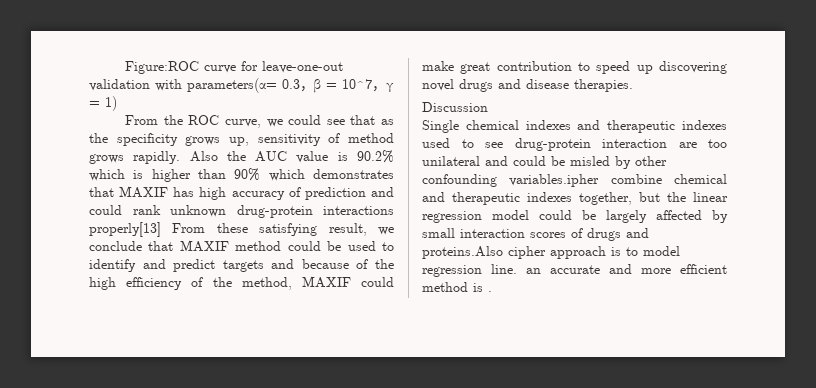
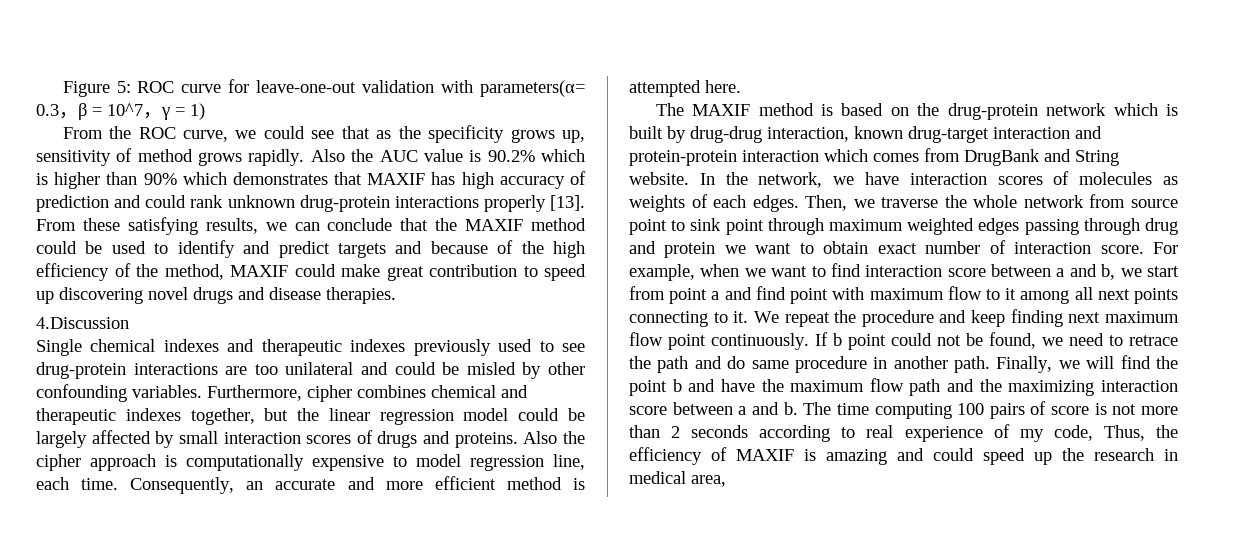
[125,61,200,74] Figure:ROC -> [62,81,175,97] Figure 5: ROC
[89,222,161,237] properly[13] -> [483,195,585,212] properly [13].
[328,223,394,236] result, we -> [205,218,320,234] results, we can
(174, 246) none -> [435,218,458,231] the
[422,102,488,112] Discussion -> [36,317,129,329] 4.Discussion
(727, 125) none -> [413,339,491,356] previously
[602,139,667,148] interaction -> [133,363,218,375] interactions
[509,174,662,187] variables.ipher combine -> [132,385,426,402] variables. Furthermore, cipher combines
[422,246,503,259] proteins.Also -> [454,431,585,448] proteins. Also the
(621, 251) none -> [186,454,384,471] computationally expensive
[491,264,517,274] line. -> [553,454,585,470] [36,477,235,494] line, each time. Consequently,
[488,291,492,292] . -> [629,80,741,97] [655,103,1178,120] [629,126,1102,143] [629,148,1119,166] [629,171,1178,188] [629,194,1178,212] [629,218,1178,235] [629,240,1178,258] [629,263,1179,281] [629,286,1178,304] [629,309,1179,327] [629,332,1178,350] [629,355,1178,373] [629,378,1178,396] [629,401,1178,419] [629,424,1178,442] [629,447,1178,465] [629,471,726,487] attempted here. // The MAXIF method is based on the drug-protein network which is built by drug-drug interaction, known drug-target interaction and protein-protein interaction which comes from DrugBank and String website. In the network, we have interaction scores of molecules as weights of each edges. Then, we traverse the whole network from source point to sink point through maximum weighted edges passing through drug and protein we want to obtain exact number of interaction score. For example, when we want to find interaction score between a and b, we start from point a and find point with maximum flow to it among all next points connecting to it. We repeat the procedure and keep finding next maximum flow point continuously. If b point could not be found, we need to retrace the path and do same procedure in another path. Finally, we will find the point b and have the maximum flow path and the maximizing interaction score between a and b. The time computing 100 pairs of score is not more than 2 seconds according to real experience of my code, Thus, the efficiency of MAXIF is amazing and could speed up the research in medical area,

